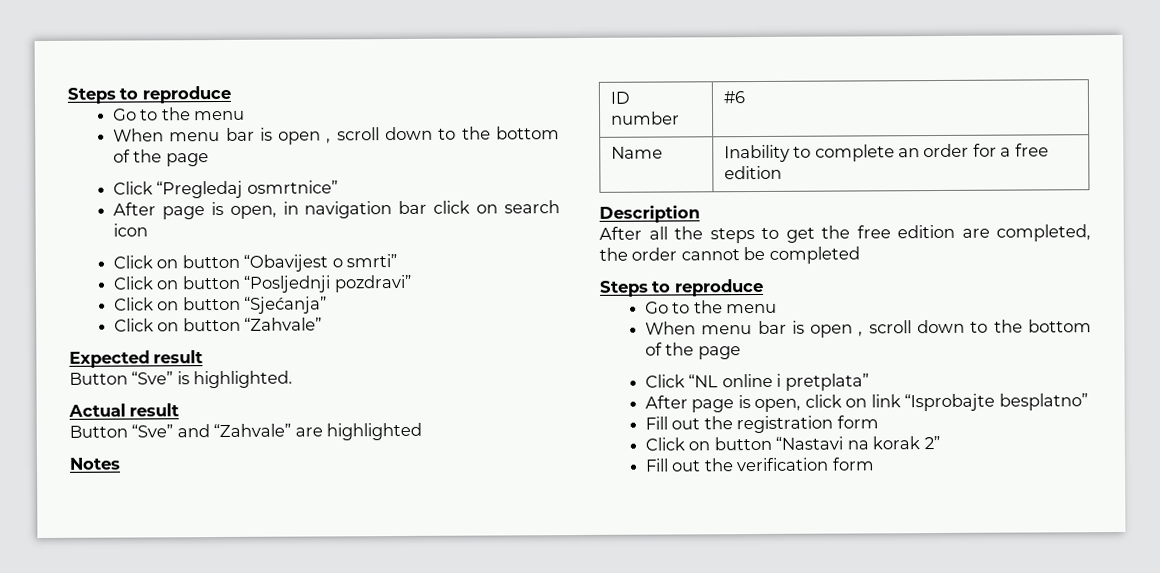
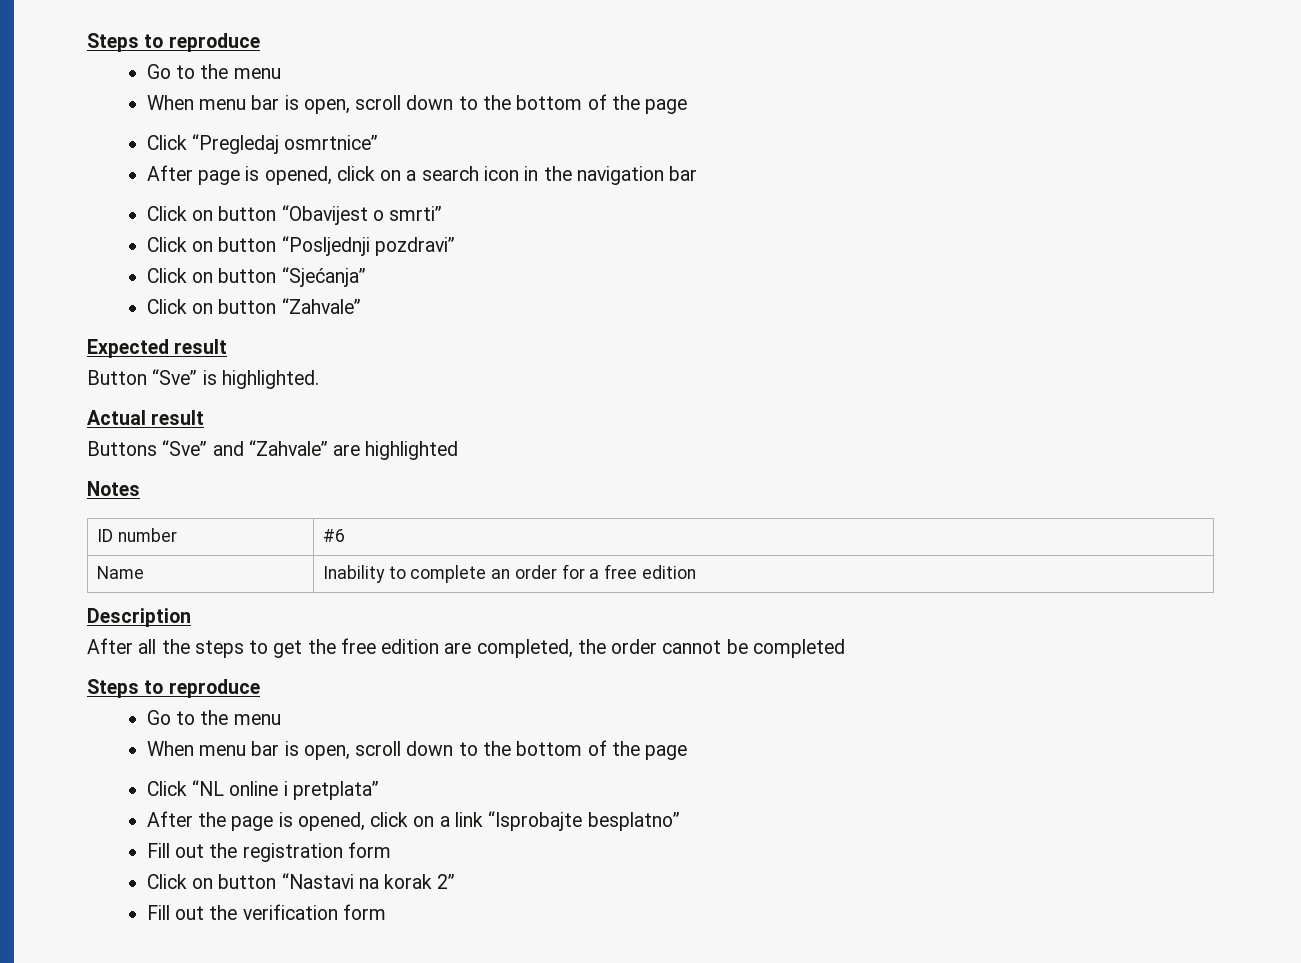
[278,131,332,145] open , -> [303,99,350,114] open,
[229,200,560,219] [112,223,148,237] open, in navigation bar click on search icon -> [264,166,698,185] opened, click on a search icon in the navigation bar
[69,425,128,438] Button -> [87,441,157,456] Buttons
[810,324,864,338] open , -> [303,745,350,760] open,
[691,394,868,413] page is open, click on -> [198,812,450,831] the page is opened, click on a

